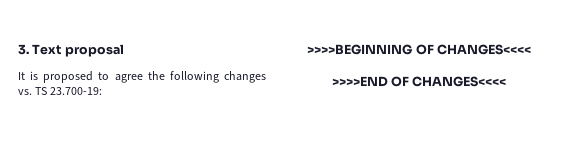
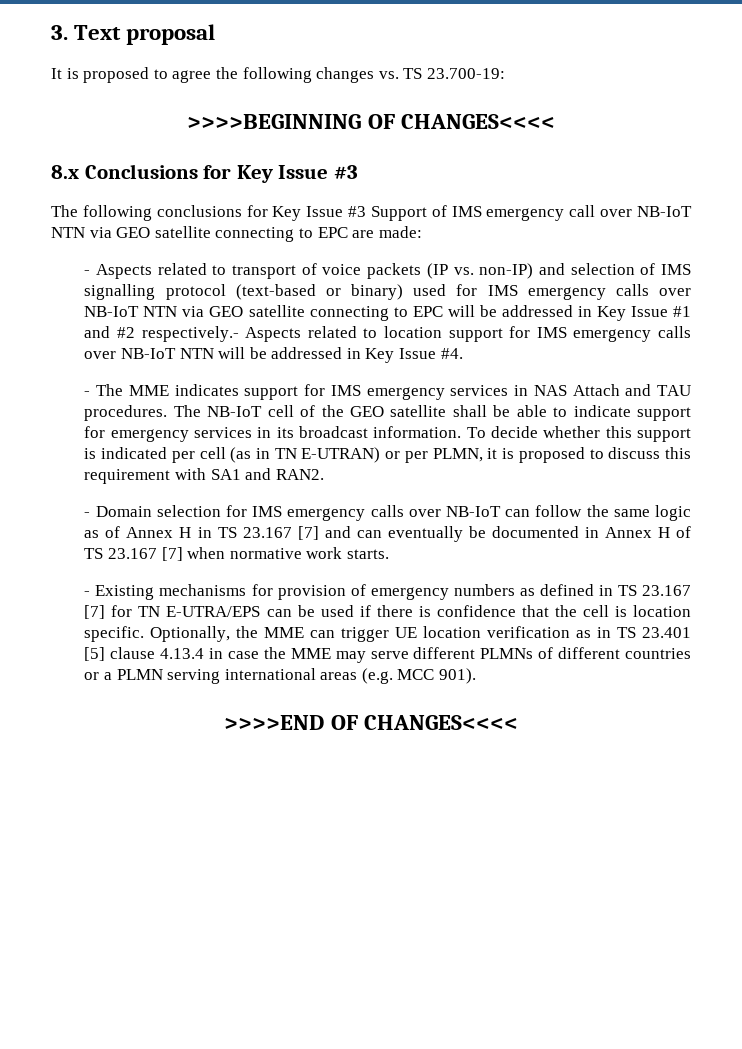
(531, 49) none -> [51,164,358,183] [51,205,692,221] [51,226,422,242] [84,263,692,279] [84,284,691,300] [84,305,691,321] [84,326,691,342] [84,347,463,363] [84,384,691,400] [84,405,691,421] [84,426,691,442] [84,447,691,463] [84,468,324,484] [84,505,691,521] [84,526,691,542] [84,547,389,561] [84,584,691,600] [84,605,692,619] [84,626,691,642] [84,647,691,663] [84,668,477,684] // 8.x Conclusions for Key Issue #3 // The following conclusions for Key Issue #3 Support of IMS emergency call over NB-IoT NTN via GEO satellite connecting to EPC are made: // - Aspects related to transport of voice packets (IP vs. non-IP) and selection of IMS signalling protocol (text-based or binary) used for IMS emergency calls over NB-IoT NTN via GEO satellite connecting to EPC will be addressed in Key Issue #1 and #2 respectively.- Aspects related to location support for IMS emergency calls over NB-IoT NTN will be addressed in Key Issue #4. // - The MME indicates support for IMS emergency services in NAS Attach and TAU procedures. The NB-IoT cell of the GEO satellite shall be able to indicate support for emergency services in its broadcast information. To decide whether this support is indicated per cell (as in TN E-UTRAN) or per PLMN, it is proposed to discuss this requirement with SA1 and RAN2. // - Domain selection for IMS emergency calls over NB-IoT can follow the same logic as of Annex H in TS 23.167 [7] and can eventually be documented in Annex H of TS 23.167 [7] when normative work starts. // - Existing mechanisms for provision of emergency numbers as defined in TS 23.167 [7] for TN E-UTRA/EPS can be used if there is confidence that the cell is location specific. Optionally, the MME can trigger UE location verification as in TS 23.401 [5] clause 4.13.4 in case the MME may serve different PLMNs of different countries or a PLMN serving international areas (e.g. MCC 901).

